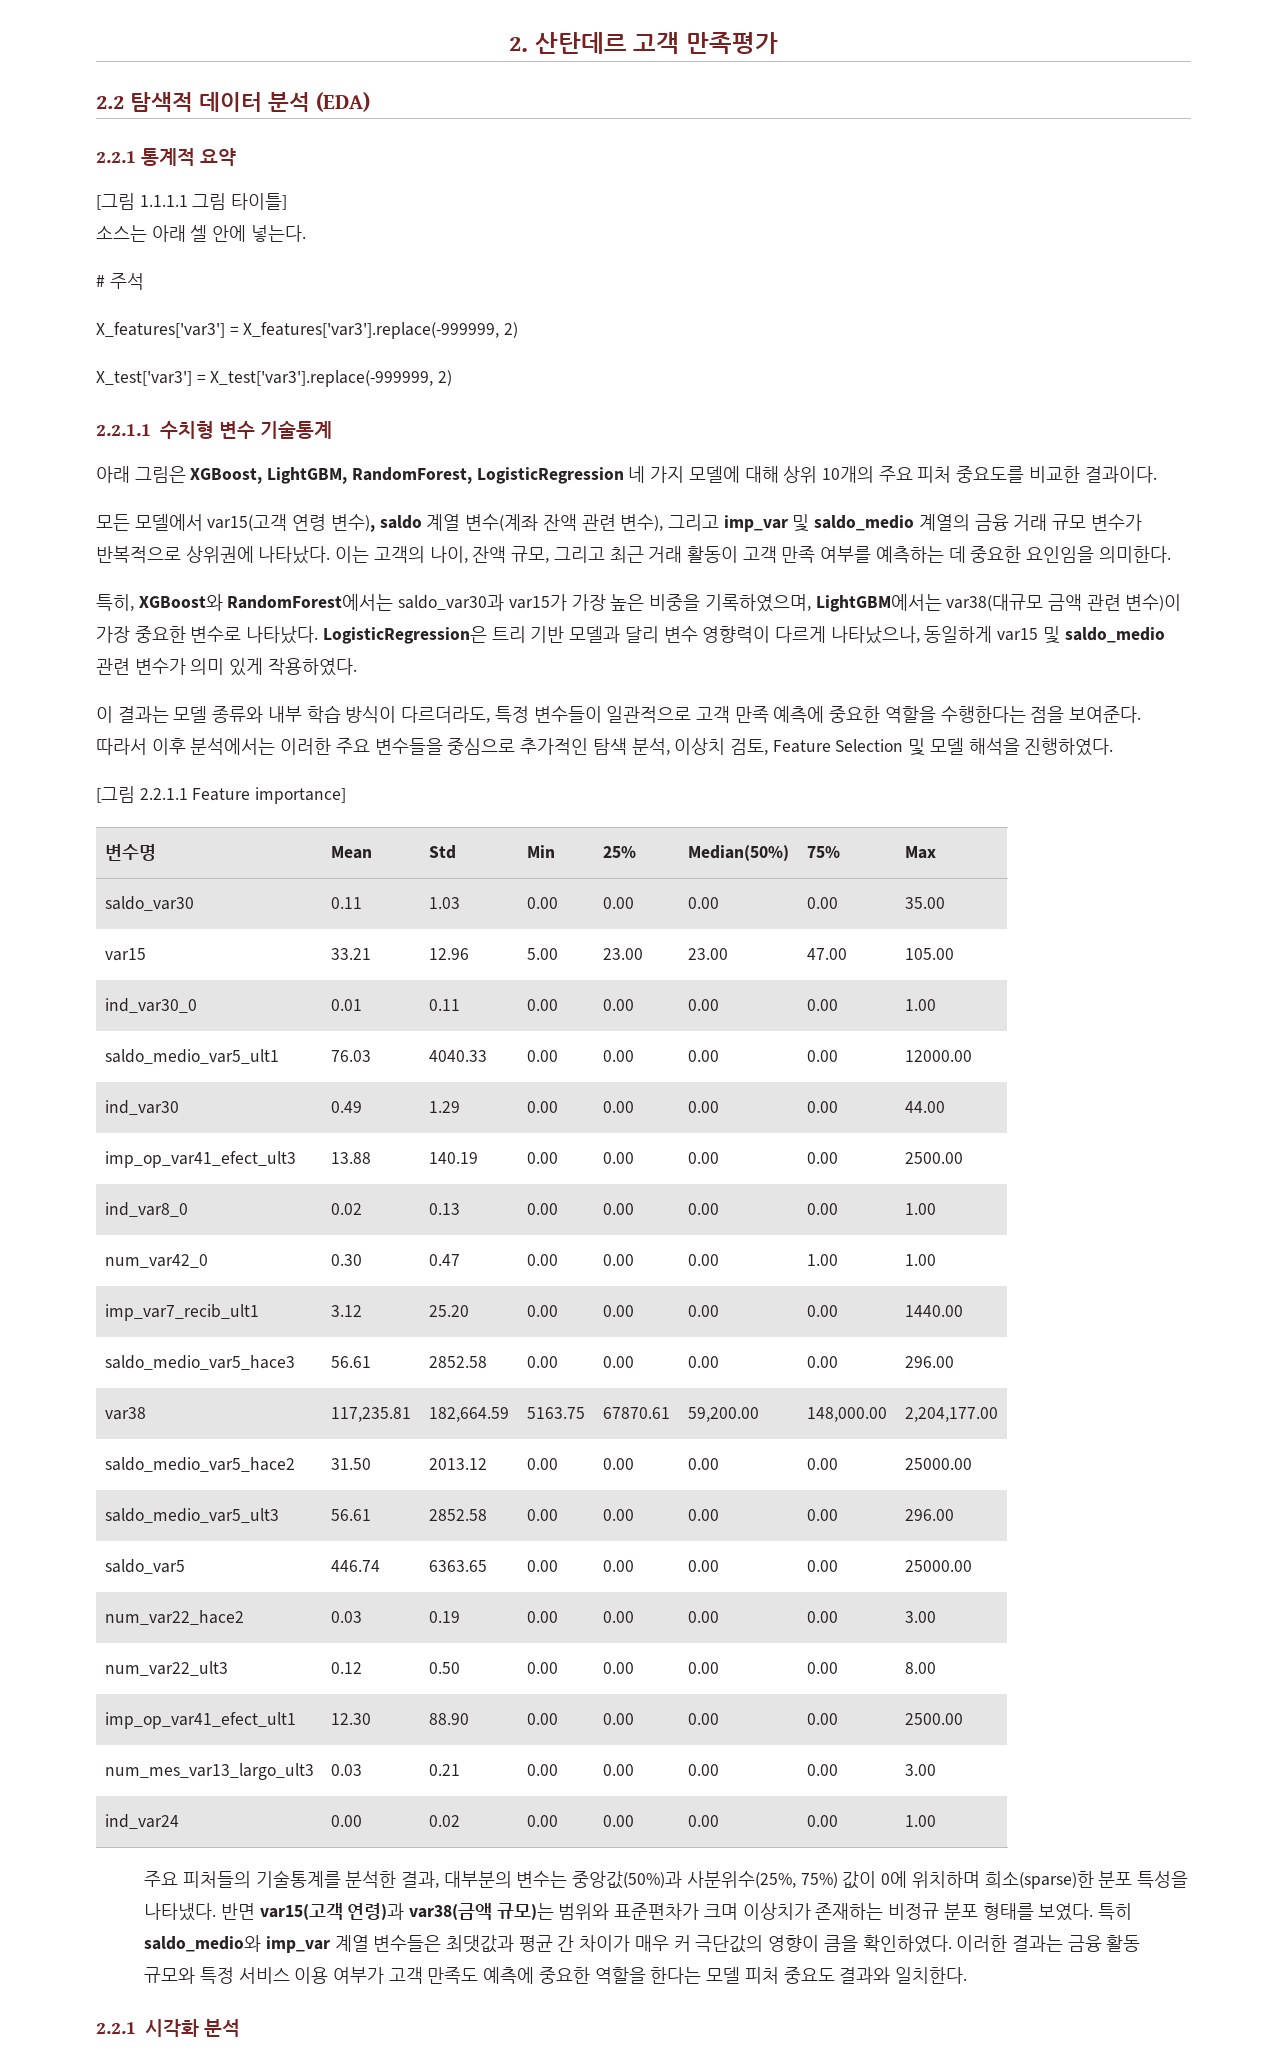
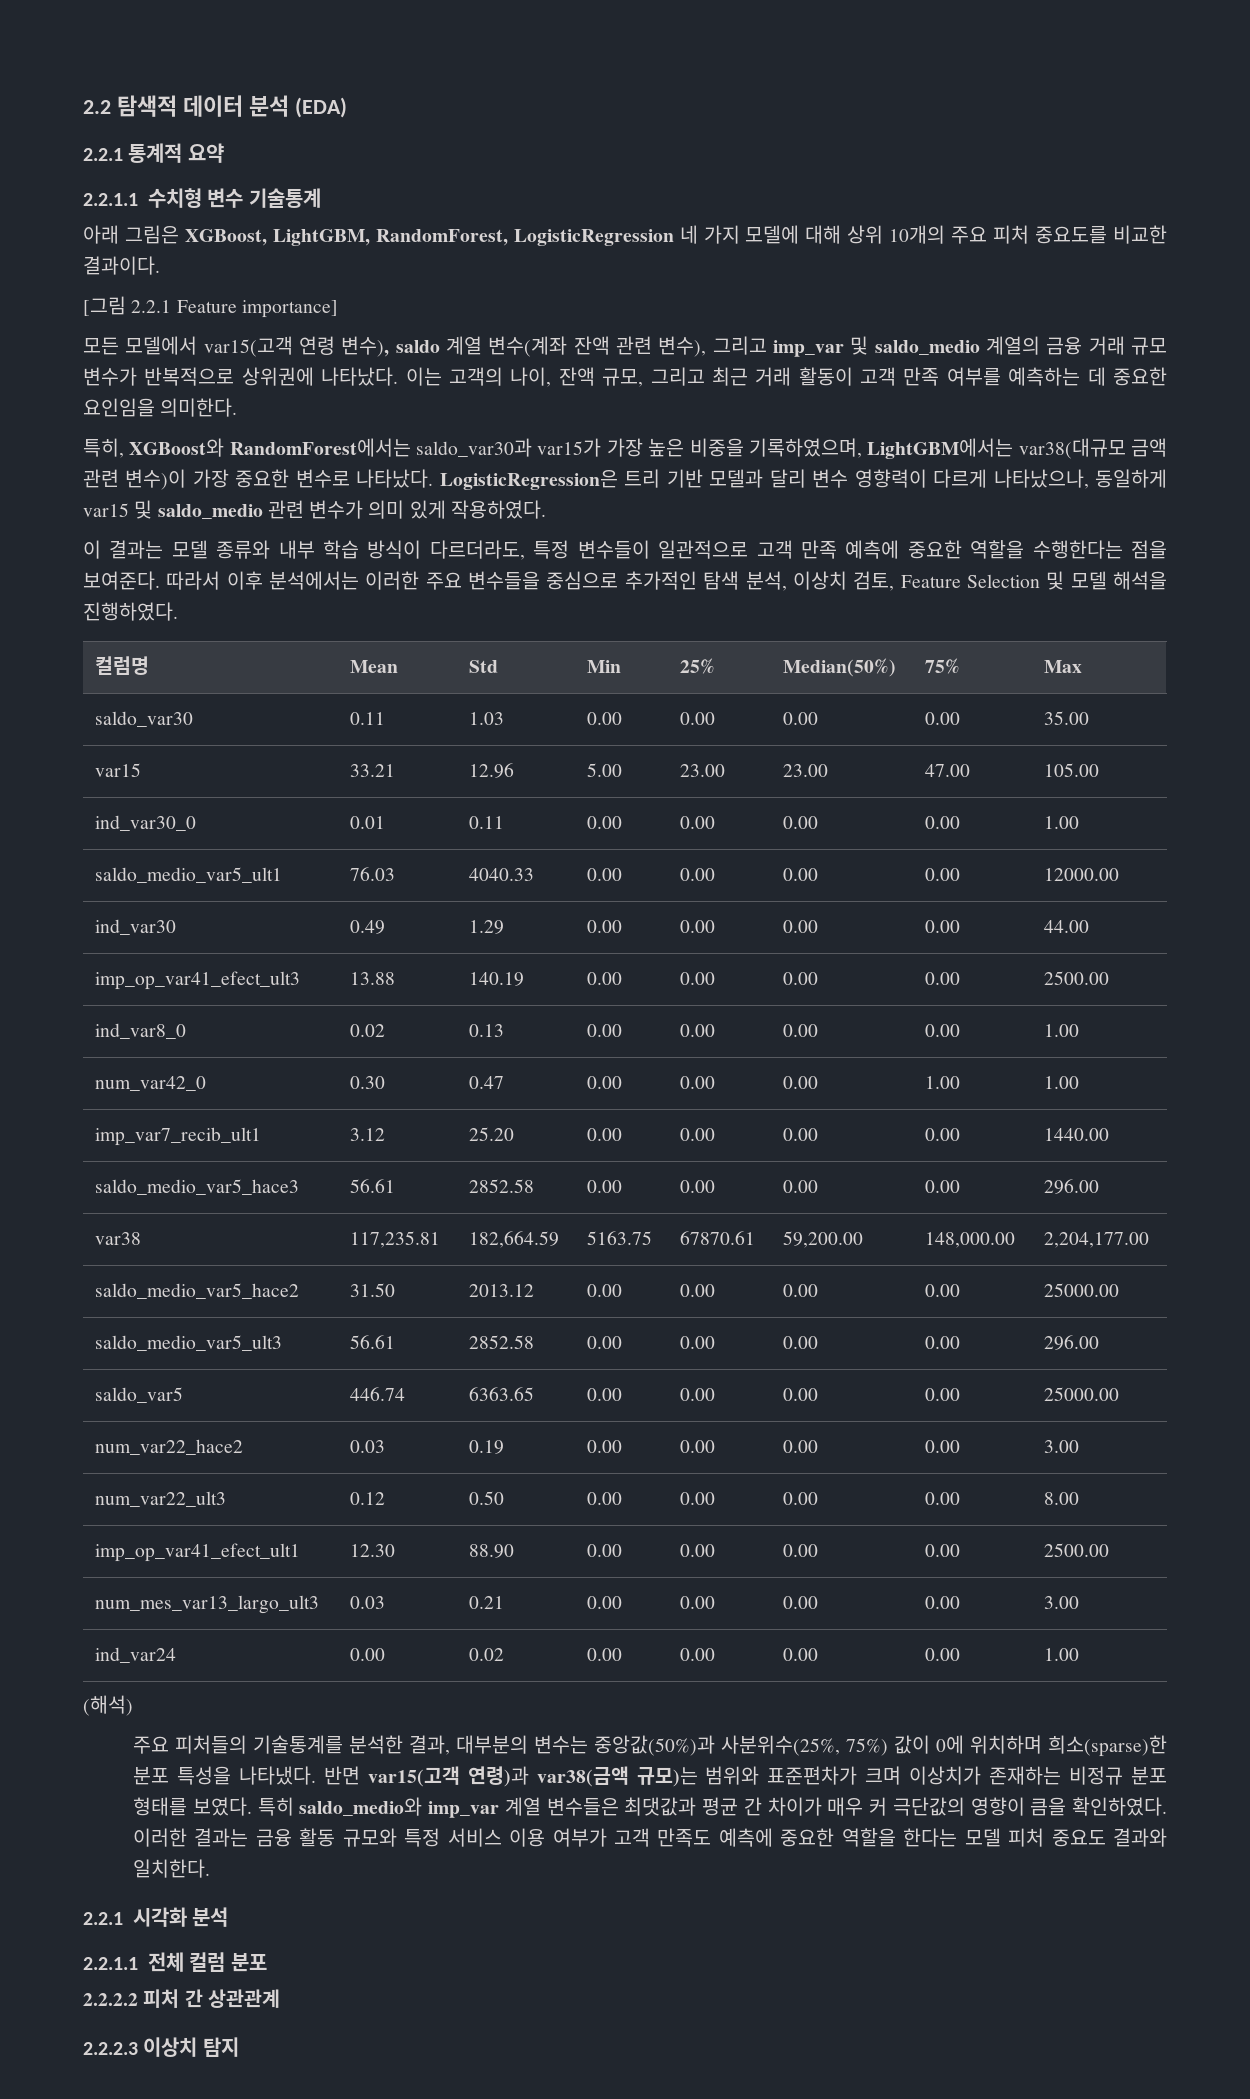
[509,32,778,54] 2. 산탄데르 고객 만족평가 // -> (83, 107) none
[96,193,288,210] [96,225,306,242] [96,273,144,290] [96,322,519,339] [96,370,453,387] // [그림 1.1.1.1 그림 타이틀] // 소스는 아래 셀 안에 넣는다. // # 주석 // X_features['var3'] = X_features['var3'].replace(-999999, 2) // X_test['var3'] = X_test['var3'].replace(-999999, 2) -> (224, 153) none
(1157, 474) none -> [83,296,338,318] // [그림 2.2.1 Feature importance]
[96,786,347,804] [104,844,156,861] // [그림 2.2.1.1 Feature importance] // 변수명 -> [95,656,150,675] // 컬럼명
(936, 1821) none -> [83,1695,133,1716] // (해석)
(240, 2028) none -> [83,1952,267,1972] [83,1989,280,2008] [83,2037,239,2057] // 2.2.1.1 전체 컬럼 분포 // 2.2.2.2 피처 간 상관관계 // 2.2.2.3 이상치 탐지

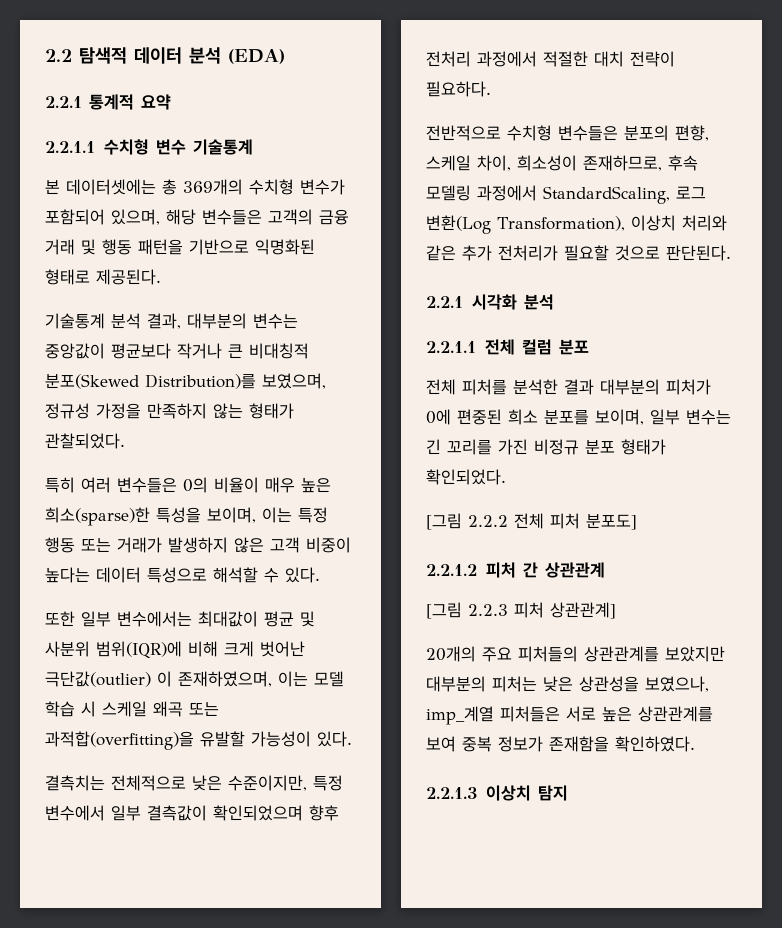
[83,225,1168,246] [83,256,160,275] [83,296,338,318] [83,336,1168,357] [83,367,1168,387] [83,398,238,417] [83,438,1167,459] [83,469,1168,490] [83,500,546,519] [83,540,1167,560] [83,571,1168,591] [83,602,178,621] [95,656,150,675] [350,660,399,673] [469,660,499,673] [587,660,622,673] [680,658,716,674] [783,658,897,677] [925,658,961,674] [1044,660,1083,673] [95,711,194,727] [350,712,386,725] [469,712,505,725] [587,712,623,725] [680,712,716,725] [783,712,819,725] [925,712,961,725] [1044,711,1090,725] [95,763,142,777] [350,764,396,777] [469,763,515,778] [587,763,623,777] [680,764,726,777] [783,764,829,777] [925,764,971,777] [1044,763,1100,777] [95,815,197,831] [350,816,386,829] [469,816,505,829] [587,816,623,829] [680,816,716,829] [783,816,819,829] [925,816,961,829] [1044,816,1080,829] [95,867,283,883] [350,867,396,881] [469,868,535,881] [587,868,623,881] [680,868,716,881] [783,868,819,881] [925,868,961,881] [1044,868,1120,881] [95,919,177,935] [350,920,386,934] [469,920,505,934] [587,920,623,933] [680,920,716,933] [783,920,819,933] [925,920,961,933] [1044,920,1090,933] [95,971,301,990] [350,972,396,985] [469,972,525,986] [587,972,623,985] [680,972,716,985] [783,972,819,985] [925,972,961,985] [1044,971,1110,985] [95,1023,187,1039] [350,1024,386,1037] [469,1024,505,1037] [587,1024,623,1037] [680,1024,716,1037] [783,1024,819,1037] [925,1024,961,1037] [1044,1024,1080,1037] [95,1076,207,1091] [350,1076,386,1089] [469,1076,505,1089] [587,1076,623,1089] [680,1076,716,1089] [783,1076,819,1089] [925,1076,961,1089] [1044,1076,1080,1089] [95,1127,262,1146] [350,1128,386,1141] [469,1127,515,1141] [587,1128,623,1141] [680,1128,716,1141] [783,1128,819,1141] [925,1128,961,1141] [1044,1128,1110,1141] [95,1179,300,1195] [350,1179,396,1193] [469,1179,535,1193] [587,1180,623,1193] [680,1180,716,1193] [783,1180,819,1193] [925,1180,961,1193] [1044,1179,1100,1194] [95,1232,142,1245] [350,1231,441,1248] [469,1231,560,1248] [587,1231,653,1245] [680,1231,756,1245] [783,1231,864,1248] [925,1232,1016,1248] [1044,1232,1150,1248] [95,1283,300,1299] [350,1283,396,1297] [469,1284,535,1297] [587,1284,623,1297] [680,1284,716,1297] [783,1284,819,1297] [925,1284,961,1297] [1044,1283,1120,1297] [95,1335,283,1351] [350,1335,396,1349] [469,1335,535,1349] [587,1336,623,1349] [680,1336,716,1349] [783,1336,819,1349] [925,1336,961,1349] [1044,1335,1100,1350] [95,1387,184,1403] [350,1387,406,1401] [469,1387,535,1401] [587,1388,623,1401] [680,1388,716,1401] [783,1388,819,1401] [925,1388,961,1401] [1044,1387,1120,1401] [95,1439,244,1455] [350,1440,386,1453] [469,1440,505,1454] [587,1440,623,1453] [680,1440,716,1453] [783,1440,819,1453] [925,1440,961,1453] [1044,1440,1080,1453] [95,1491,227,1507] [350,1492,386,1505] [469,1491,505,1505] [587,1492,623,1505] [680,1492,716,1505] [783,1492,819,1505] [925,1492,961,1505] [1044,1492,1080,1505] [95,1543,301,1562] [350,1544,396,1557] [469,1544,515,1558] [587,1544,623,1557] [680,1544,716,1557] [783,1544,819,1557] [925,1544,961,1557] [1044,1543,1110,1557] [95,1595,320,1614] [350,1596,386,1609] [469,1596,505,1609] [587,1596,623,1609] [680,1596,716,1609] [783,1596,819,1609] [925,1596,961,1609] [1044,1596,1080,1609] [95,1647,177,1663] [350,1648,386,1661] [469,1648,505,1661] [587,1648,623,1661] [680,1648,716,1661] [783,1648,819,1661] [925,1648,961,1661] [1044,1648,1080,1661] [83,1695,133,1716] [133,1735,1168,1757] [133,1766,1167,1787] [133,1797,1168,1818] [133,1828,1167,1847] [133,1859,211,1878] 아래 그림은 XGBoost, LightGBM, RandomForest, LogisticRegression 네 가지 모델에 대해 상위 10개의 주요 피처 중요도를 비교한 결과이다. // [그림 2.2.1 Feature importance] // 모든 모델에서 var15(고객 연령 변수), saldo 계열 변수(계좌 잔액 관련 변수), 그리고 imp_var 및 saldo_medio 계열의 금융 거래 규모 변수가 반복적으로 상위권에 나타났다. 이는 고객의 나이, 잔액 규모, 그리고 최근 거래 활동이 고객 만족 여부를 예측하는 데 중요한 요인임을 의미한다. // 특히, XGBoost와 RandomForest에서는 saldo_var30과 var15가 가장 높은 비중을 기록하였으며, LightGBM에서는 var38(대규모 금액 관련 변수)이 가장 중요한 변수로 나타났다. LogisticRegression은 트리 기반 모델과 달리 변수 영향력이 다르게 나타났으나, 동일하게 var15 및 saldo_medio 관련 변수가 의미 있게 작용하였다. // 이 결과는 모델 종류와 내부 학습 방식이 다르더라도, 특정 변수들이 일관적으로 고객 만족 예측에 중요한 역할을 수행한다는 점을 보여준다. 따라서 이후 분석에서는 이러한 주요 변수들을 중심으로 추가적인 탐색 분석, 이상치 검토, Feature Selection 및 모델 해석을 진행하였다. // 컬럼명 | Mean | Std | Min | 25% | Median(50%) | 75% | Max // saldo_var30 | 0.11 | 1.03 | 0.00 | 0.00 | 0.00 | 0.00 | 35.00 // var15 | 33.21 | 12.96 | 5.00 | 23.00 | 23.00 | 47.00 | 105.00 // ind_var30_0 | 0.01 | 0.11 | 0.00 | 0.00 | 0.00 | 0.00 | 1.00 // saldo_medio_var5_ult1 | 76.03 | 4040.33 | 0.00 | 0.00 | 0.00 | 0.00 | 12000.00 // ind_var30 | 0.49 | 1.29 | 0.00 | 0.00 | 0.00 | 0.00 | 44.00 // imp_op_var41_efect_ult3 | 13.88 | 140.19 | 0.00 | 0.00 | 0.00 | 0.00 | 2500.00 // ind_var8_0 | 0.02 | 0.13 | 0.00 | 0.00 | 0.00 | 0.00 | 1.00 // num_var42_0 | 0.30 | 0.47 | 0.00 | 0.00 | 0.00 | 1.00 | 1.00 // imp_var7_recib_ult1 | 3.12 | 25.20 | 0.00 | 0.00 | 0.00 | 0.00 | 1440.00 // saldo_medio_var5_hace3 | 56.61 | 2852.58 | 0.00 | 0.00 | 0.00 | 0.00 | 296.00 // var38 | 117,235.81 | 182,664.59 | 5163.75 | 67870.61 | 59,200.00 | 148,000.00 | 2,204,177.00 // saldo_medio_var5_hace2 | 31.50 | 2013.12 | 0.00 | 0.00 | 0.00 | 0.00 | 25000.00 // saldo_medio_var5_ult3 | 56.61 | 2852.58 | 0.00 | 0.00 | 0.00 | 0.00 | 296.00 // saldo_var5 | 446.74 | 6363.65 | 0.00 | 0.00 | 0.00 | 0.00 | 25000.00 // num_var22_hace2 | 0.03 | 0.19 | 0.00 | 0.00 | 0.00 | 0.00 | 3.00 // num_var22_ult3 | 0.12 | 0.50 | 0.00 | 0.00 | 0.00 | 0.00 | 8.00 // imp_op_var41_efect_ult1 | 12.30 | 88.90 | 0.00 | 0.00 | 0.00 | 0.00 | 2500.00 // num_mes_var13_largo_ult3 | 0.03 | 0.21 | 0.00 | 0.00 | 0.00 | 0.00 | 3.00 // ind_var24 | 0.00 | 0.02 | 0.00 | 0.00 | 0.00 | 0.00 | 1.00 // (해석) // 주요 피처들의 기술통계를 분석한 결과, 대부분의 변수는 중앙값(50%)과 사분위수(25%, 75%) 값이 0에 위치하며 희소(sparse)한 분포 특성을 나타냈다. 반면 var15(고객 연령)과 var38(금액 규모)는 범위와 표준편차가 크며 이상치가 존재하는 비정규 분포 형태를 보였다. 특히 saldo_medio와 imp_var 계열 변수들은 최댓값과 평균 간 차이가 매우 커 극단값의 영향이 큼을 확인하였다. 이러한 결과는 금융 활동 규모와 특정 서비스 이용 여부가 고객 만족도 예측에 중요한 역할을 한다는 모델 피처 중요도 결과와 일치한다. -> [45,179,345,195] [45,209,349,225] [45,239,315,255] [45,269,161,285] [45,313,298,329] [45,343,309,359] [45,373,326,389] [45,403,294,419] [45,433,125,449] [45,477,331,493] [45,507,328,526] [45,537,351,553] [45,567,320,583] [45,611,315,627] [45,641,305,658] [45,671,344,687] [45,701,219,717] [45,731,352,750] [45,775,343,791] [45,805,339,821] [426,51,675,67] [426,81,491,97] [426,125,709,141] [426,155,698,171] [426,185,706,204] [426,215,727,234] [426,245,731,261] 본 데이터셋에는 총 369개의 수치형 변수가 포함되어 있으며, 해당 변수들은 고객의 금융 거래 및 행동 패턴을 기반으로 익명화된 형태로 제공된다. // 기술통계 분석 결과, 대부분의 변수는 중앙값이 평균보다 작거나 큰 비대칭적 분포(Skewed Distribution)를 보였으며, 정규성 가정을 만족하지 않는 형태가 관찰되었다. // 특히 여러 변수들은 0의 비율이 매우 높은 희소(sparse)한 특성을 보이며, 이는 특정 행동 또는 거래가 발생하지 않은 고객 비중이 높다는 데이터 특성으로 해석할 수 있다. // 또한 일부 변수에서는 최대값이 평균 및 사분위 범위(IQR)에 비해 크게 벗어난 극단값(outlier) 이 존재하였으며, 이는 모델 학습 시 스케일 왜곡 또는 과적합(overfitting)을 유발할 가능성이 있다. // 결측치는 전체적으로 낮은 수준이지만, 특정 변수에서 일부 결측값이 확인되었으며 향후 전처리 과정에서 적절한 대치 전략이 필요하다. // 전반적으로 수치형 변수들은 분포의 편향, 스케일 차이, 희소성이 존재하므로, 후속 모델링 과정에서 StandardScaling, 로그 변환(Log Transformation), 이상치 처리와 같은 추가 전처리가 필요할 것으로 판단된다.
[83,1989,280,2008] [83,2042,138,2055] 2.2.2.2 피처 간 상관관계 // 2.2.2.3 -> [426,379,711,395] [426,409,731,425] [426,439,666,455] [426,469,506,485] [426,513,637,530] [426,562,605,578] [426,602,616,619] [426,646,725,662] [426,676,709,692] [426,706,713,725] [426,736,695,752] [426,787,477,799] 전체 피처를 분석한 결과 대부분의 피처가 0에 편중된 희소 분포를 보이며, 일부 변수는 긴 꼬리를 가진 비정규 분포 형태가 확인되었다. // [그림 2.2.2 전체 피처 분포도] // 2.2.1.2 피처 간 상관관계 // [그림 2.2.3 피처 상관관계] // 20개의 주요 피처들의 상관관계를 보았지만 대부분의 피처는 낮은 상관성을 보였으나, imp_계열 피처들은 서로 높은 상관관계를 보여 중복 정보가 존재함을 확인하였다. // 2.2.1.3

